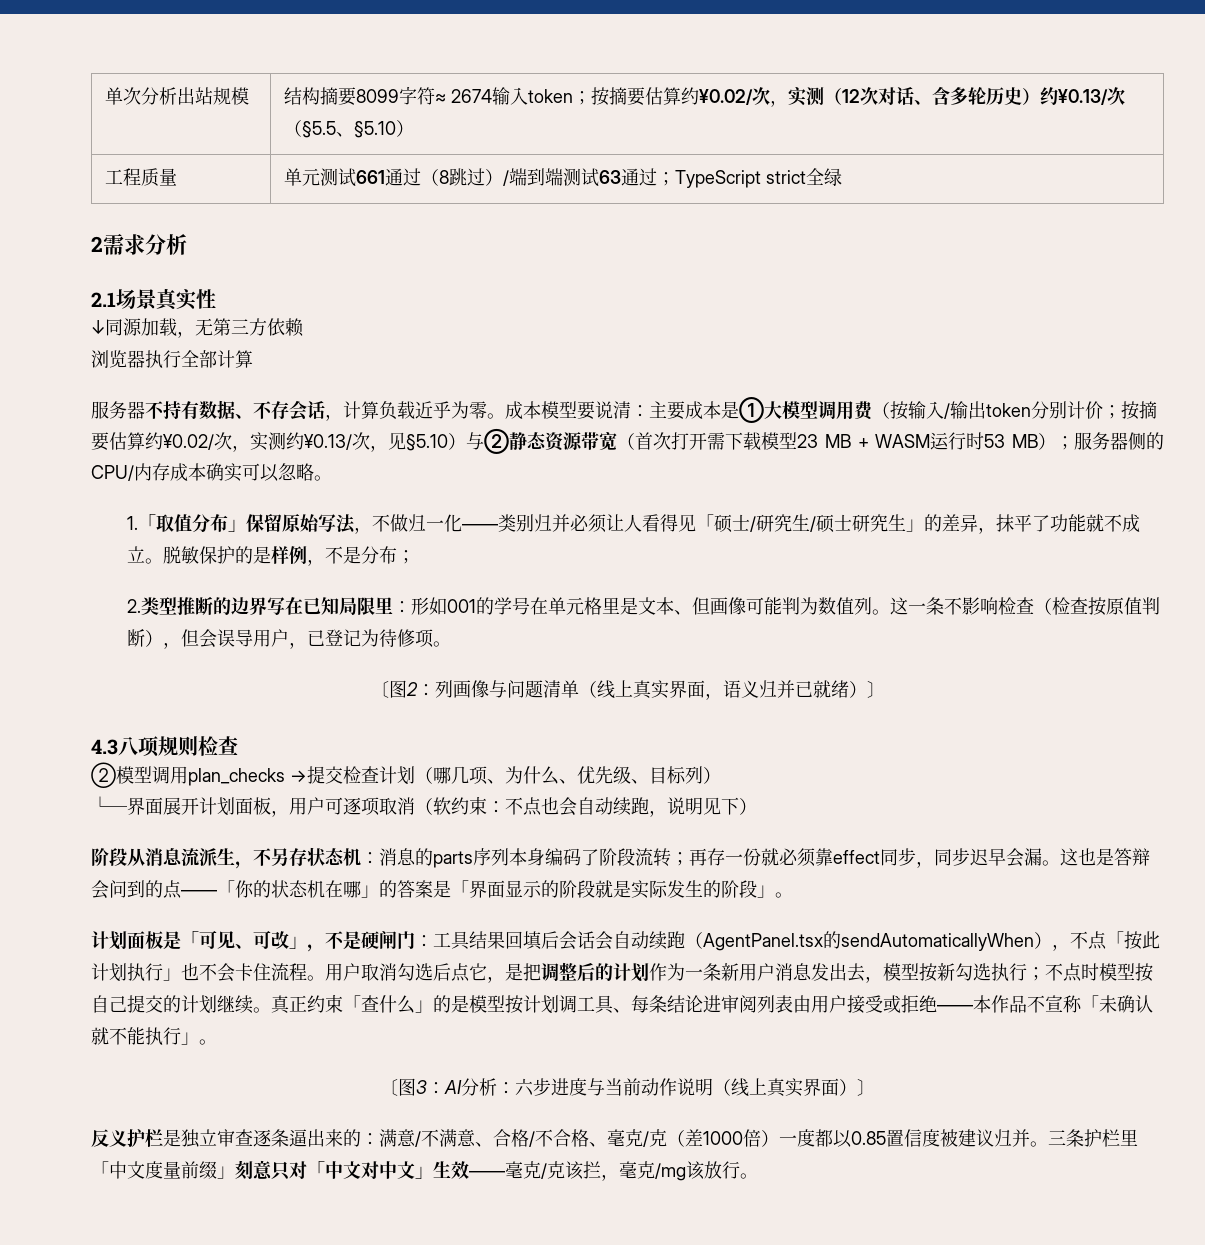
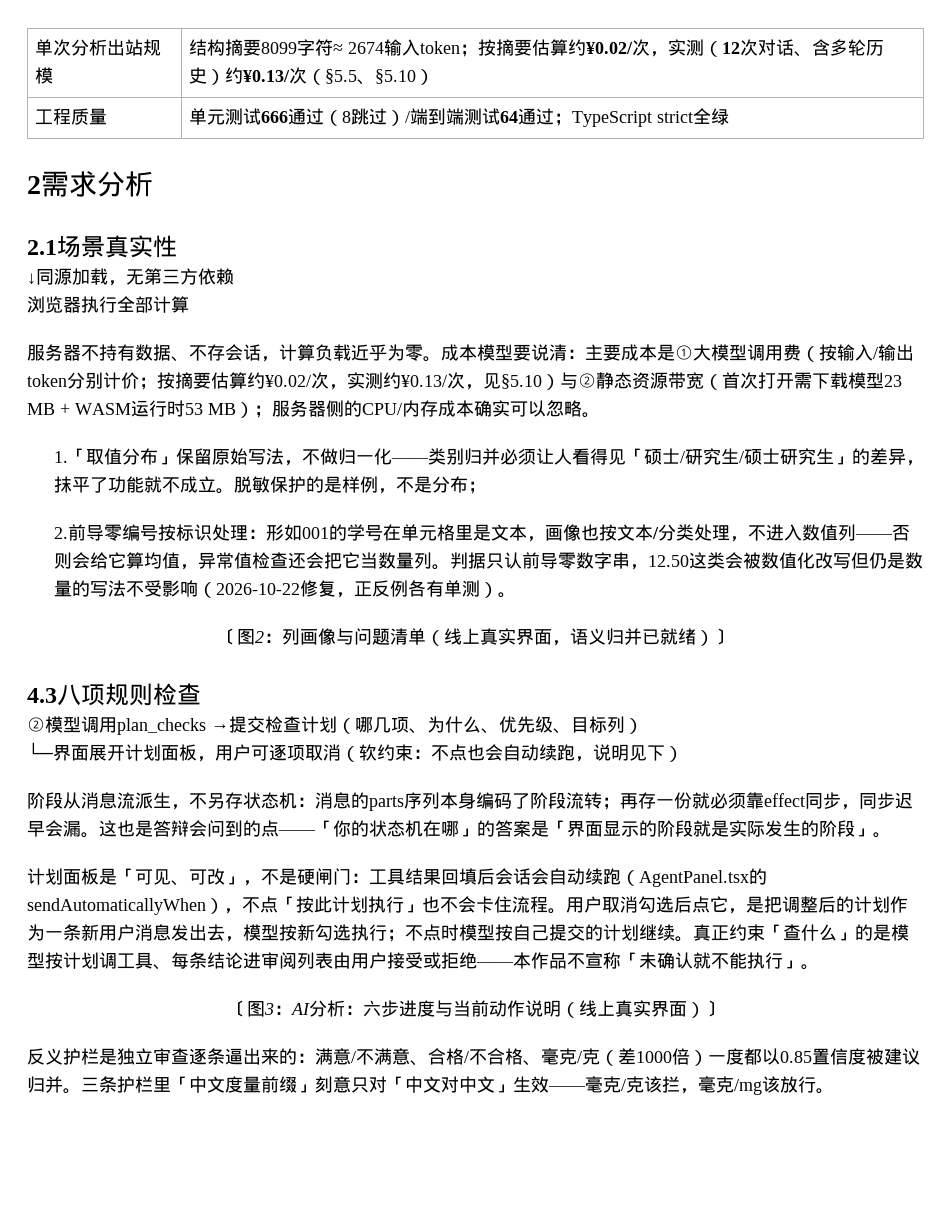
[355,170,385,184] 661 -> [261,111,289,123] 666
[598,170,621,184] 63 -> [500,111,519,123] 64
[140,596,393,615] 类型推断的边界写在已知局限里 -> [67,524,248,541] 前导零编号按标识处理
[673,597,1160,616] [126,629,434,649] 、但画像可能判为数值列。这一条不影响检查（检查按原值判断），但会误导用户，已登记为待修项 -> [526,524,910,542] [53,552,923,570] [53,580,498,598] ，画像也按文本/分类处理，不进入数值列——否则会给它算均值，异常值检查还会把它当数量列。判据只认前导零数字串，12.50这类会被数值化改写但仍是数量的写法不受影响（2026-10-22修复，正反例各有单测）

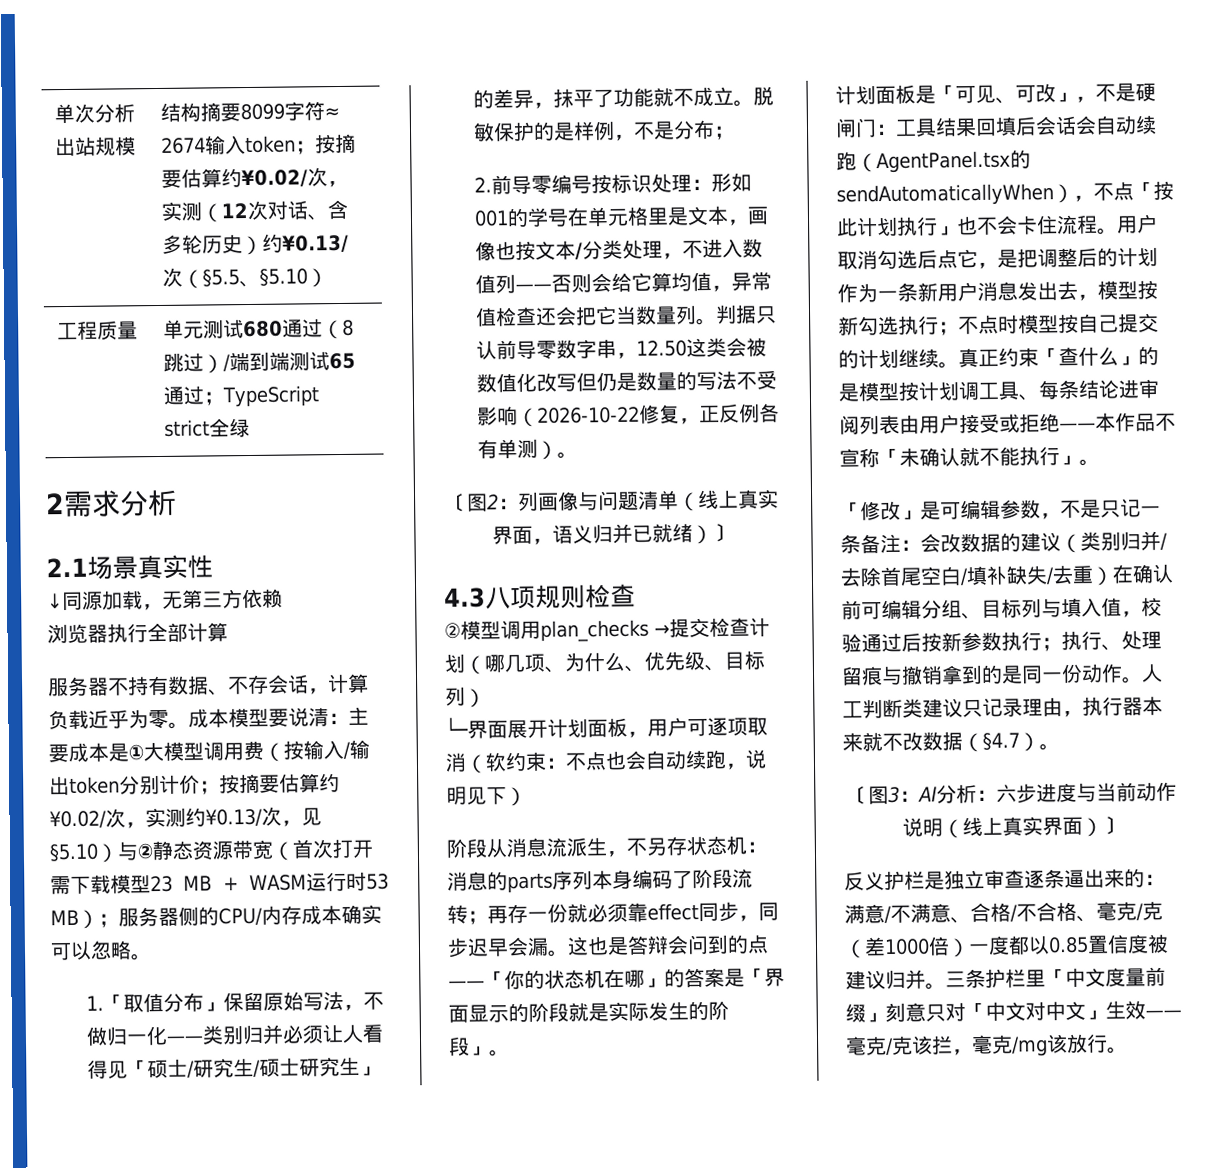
[261,111,289,123] 666 -> [243,320,284,338] 680
[500,111,519,123] 64 -> [329,352,357,370] 65
(819, 967) none -> [840,498,1161,521] [840,530,1168,554] [840,563,1174,587] [841,596,1162,620] [841,630,1162,653] [841,663,1163,686] [842,695,1163,719] [842,731,1060,753] // 「修改」是可编辑参数，不是只记一条备注：会改数据的建议（类别归并/去除首尾空白/填补缺失/去重）在确认前可编辑分组、目标列与填入值，校验通过后按新参数执行；执行、处理留痕与撤销拿到的是同一份动作。人工判断类建议只记录理由，执行器本来就不改数据（§4.7）。

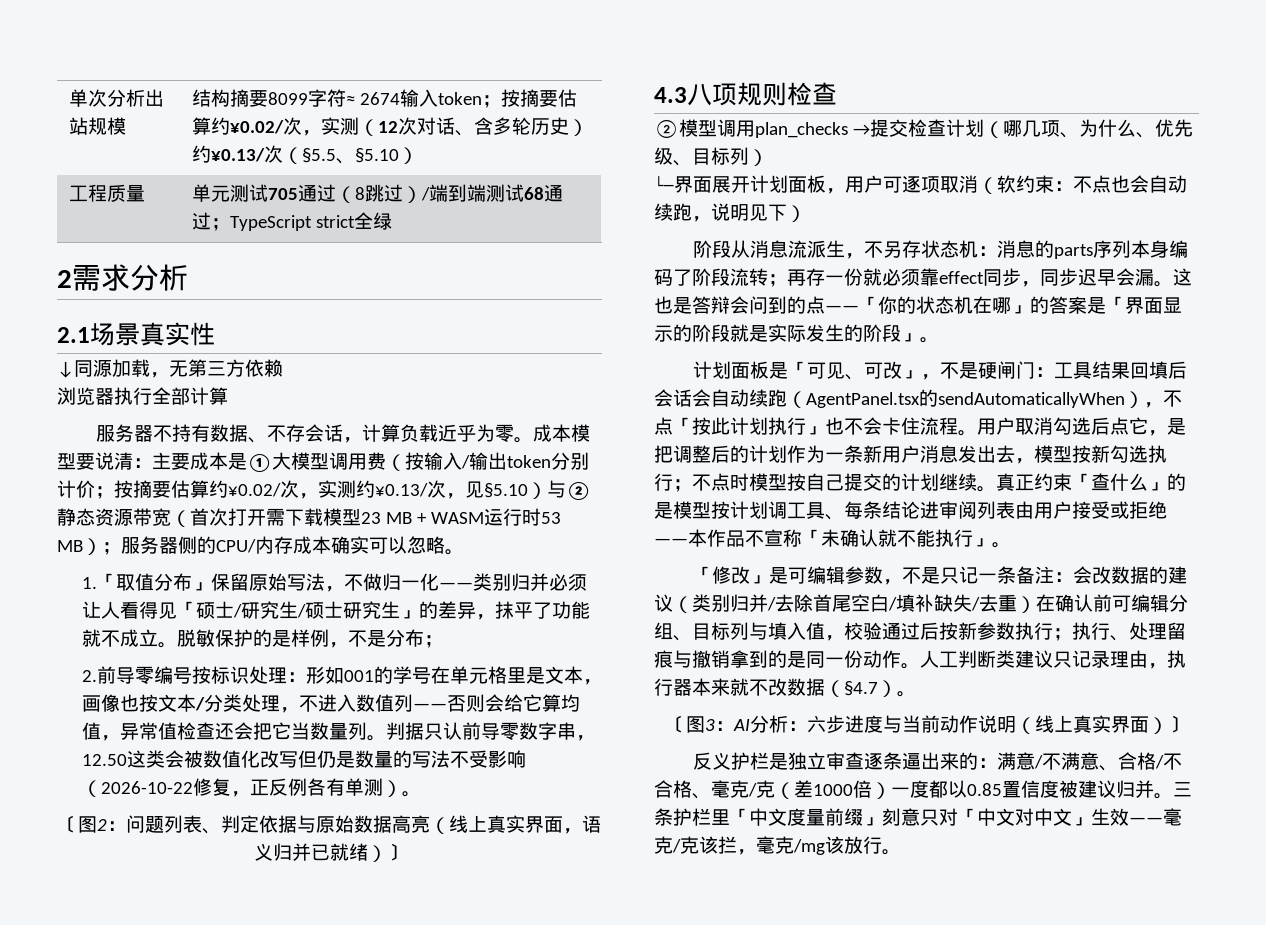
[243,320,284,338] 680 -> [268,188,299,200] 705
[329,352,357,370] 65 -> [524,187,545,200] 68
[516,490,679,512] 列画像与问题清单 -> [125,815,430,834] 问题列表、判定依据与原始数据高亮

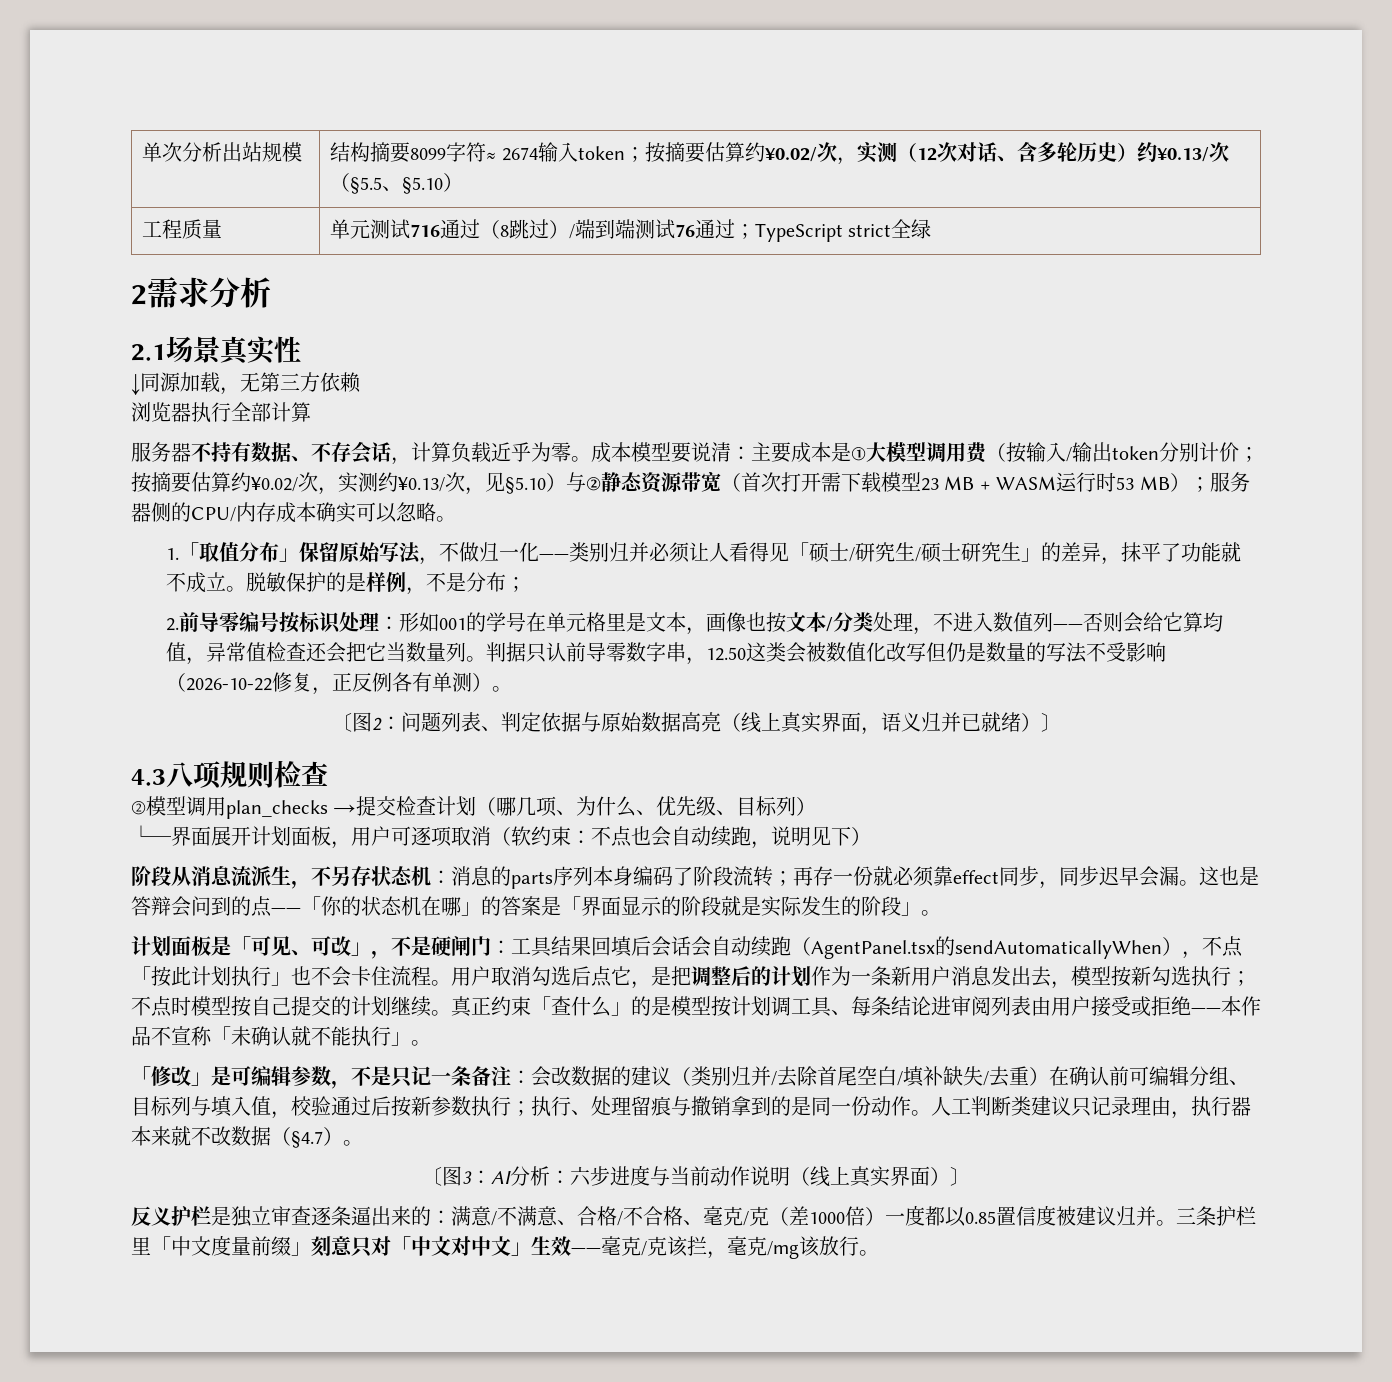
[268,188,299,200] 705 -> [409,224,440,237] 716
[524,187,545,200] 68 -> [674,224,695,237] 76

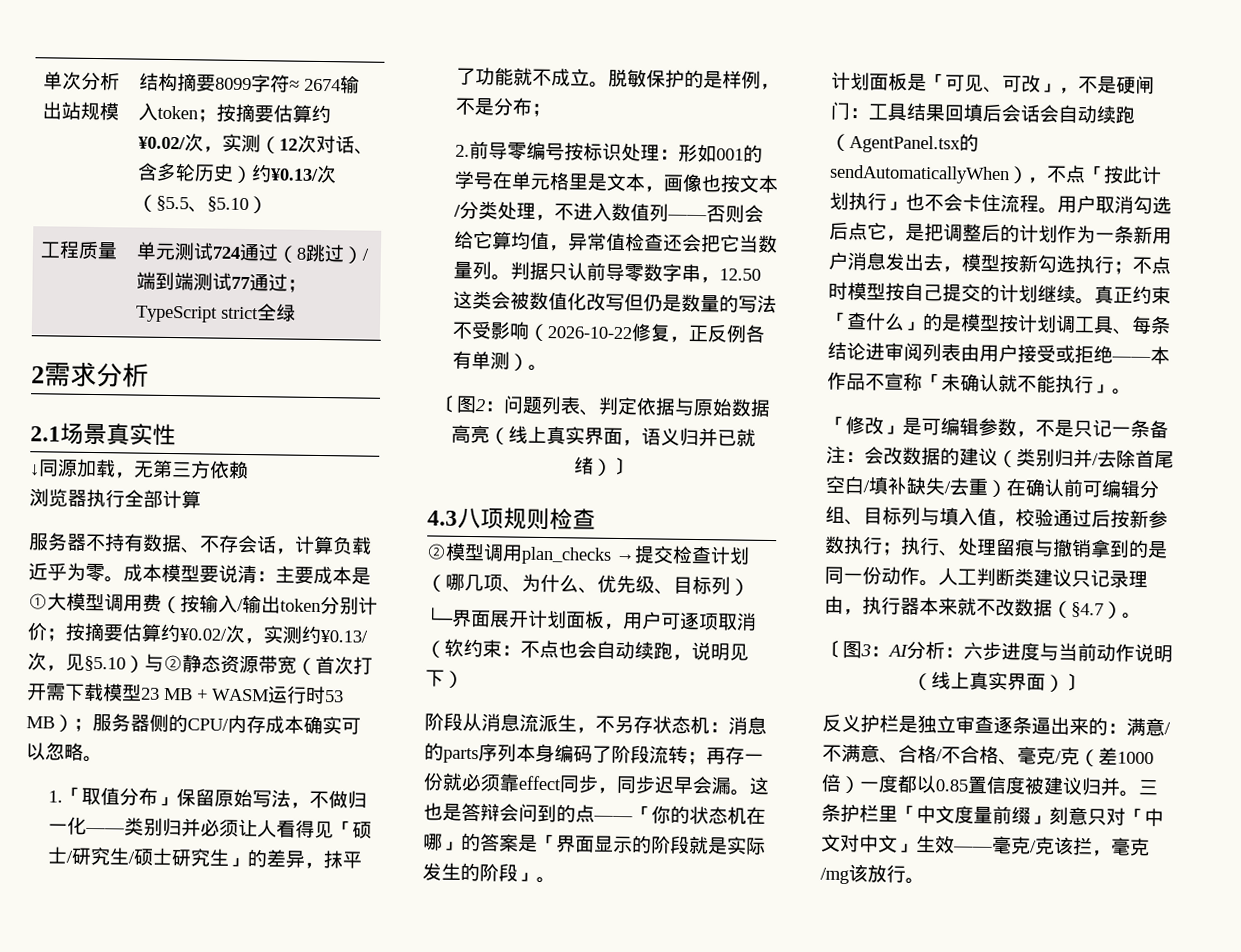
[409,224,440,237] 716 -> [211,246,241,259] 724
[674,224,695,237] 76 -> [230,276,250,290] 77

